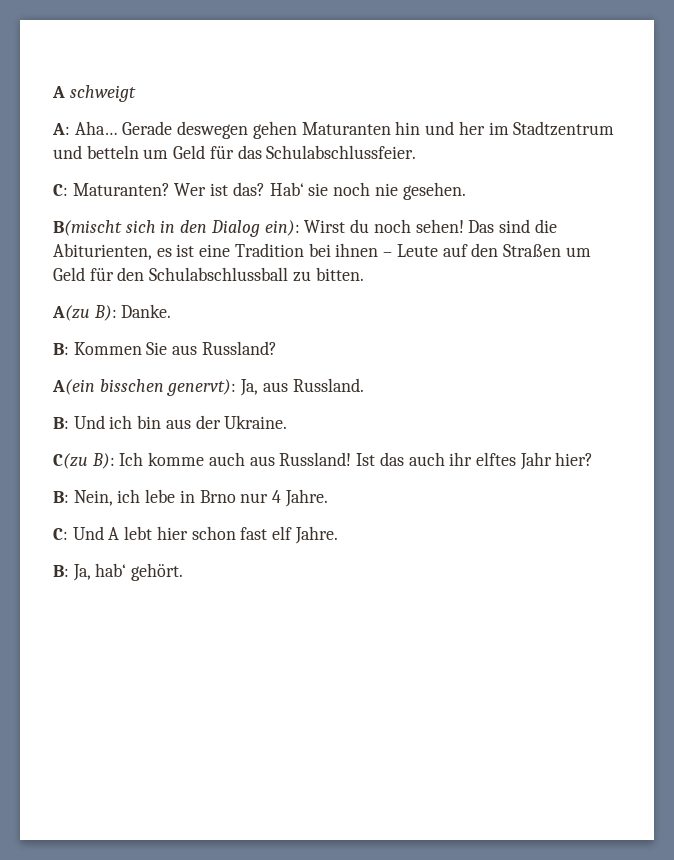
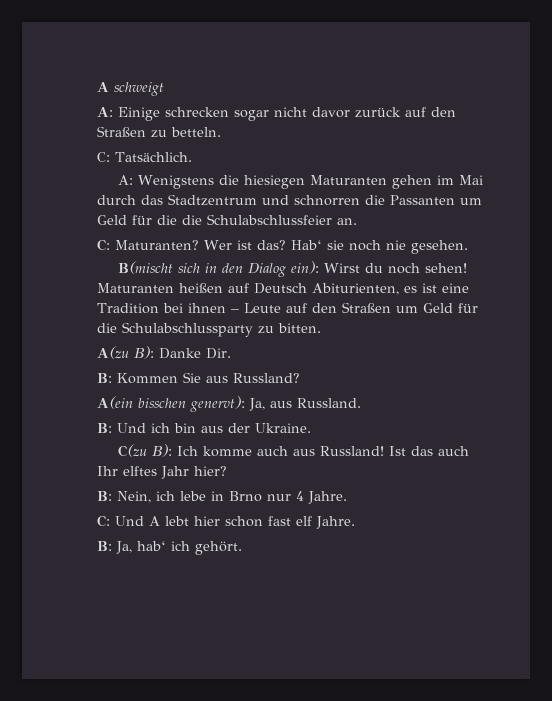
[74,121,615,139] [53,145,417,159] Aha… Gerade deswegen gehen Maturanten hin und her im Stadtzentrum und betteln um Geld für das Schulabschlussfeier. -> [118,107,456,121] [97,126,221,138] [97,152,192,162] [118,175,484,189] [97,194,482,206] [97,214,357,225] Einige schrecken sogar nicht davor zurück auf den Straßen zu betteln. // C: Tatsächlich. // A: Wenigstens die hiesiegen Maturanten gehen im Mai durch das Stadtzentrum und schnorren die Passanten um Geld für die die Schulabschlussfeier an.
[468,219,557,233] Das sind die -> [97,283,307,294] Maturanten heißen auf Deutsch
[117,267,289,281] den Schulabschlussball -> [97,322,253,337] die Schulabschlussparty
[121,304,172,318] Danke. -> [159,348,231,359] Danke Dir.
[449,452,473,466] ihr -> [97,466,118,476] Ihr
(127, 570) none -> [171,541,190,551] ich

